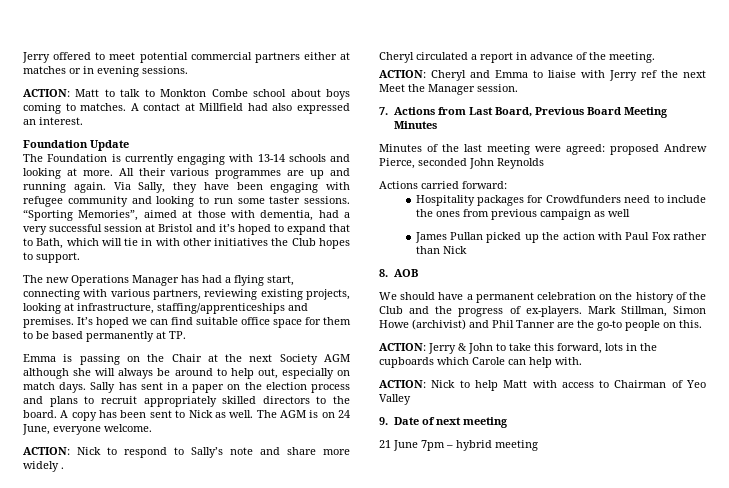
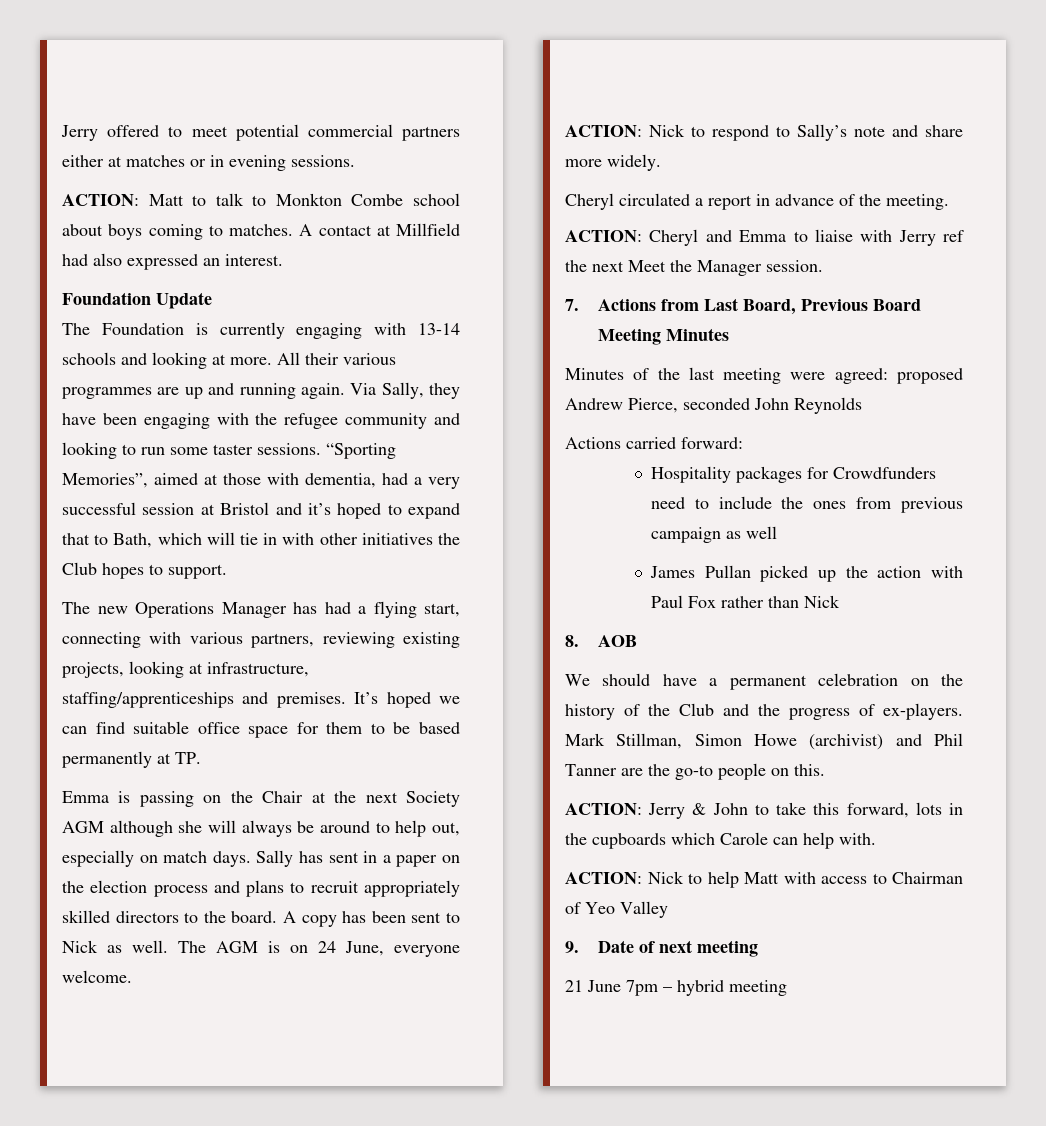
(350, 186) none -> [255,413,278,425] the
[23,461,64,472] widely . -> [607,154,661,171] widely.

